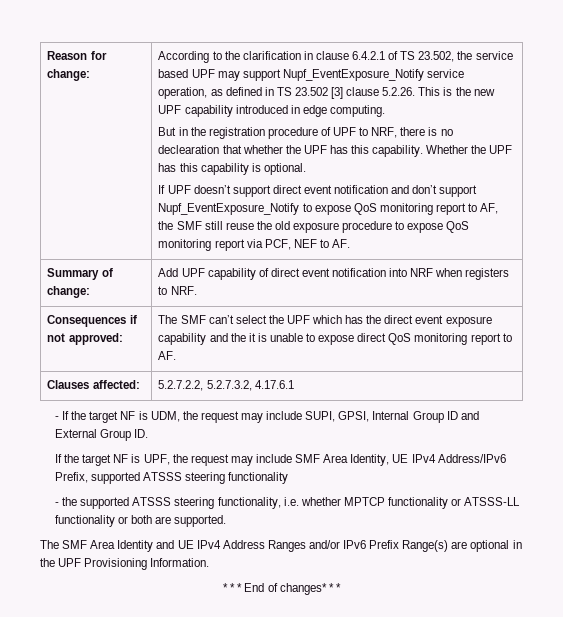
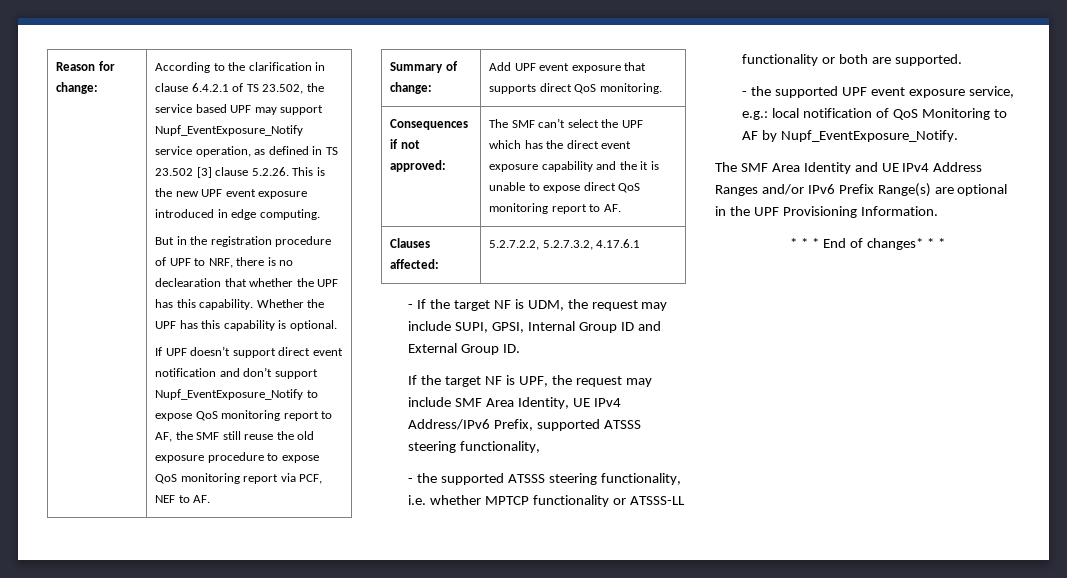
[184,105,233,117] capability -> [225,189,308,199] event exposure
[207,268,510,280] [158,286,197,295] capability of direct event notification into NRF when registers to NRF. -> [539,62,647,73] [489,83,662,94] event exposure that supports direct QoS monitoring.
[228,472,289,484] functionality -> [460,441,541,453] functionality,
(227, 521) none -> [742,86,1014,98] [742,108,1007,120] [742,130,959,142] // - the supported UPF event exposure service, e.g.: local notification of QoS Monitoring to AF by Nupf_EventExposure_Notify.

